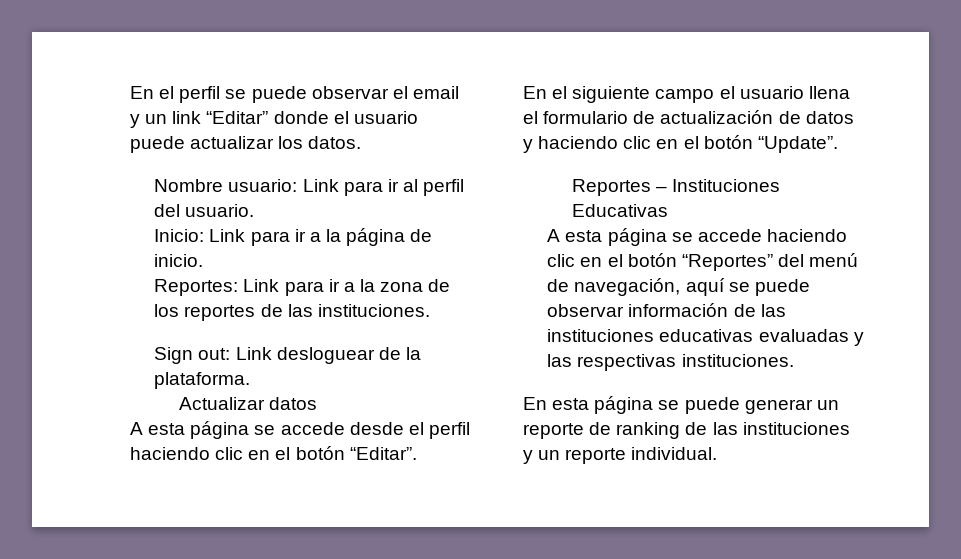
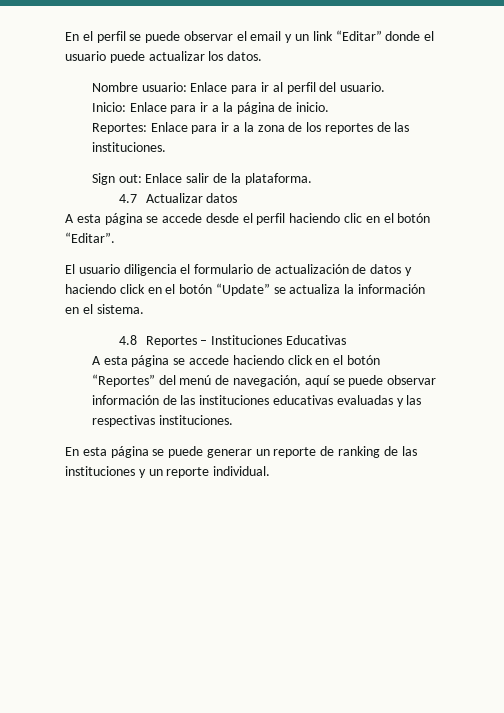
[302,179,339,192] Link -> [190,82,228,92] Enlace
[209,229,246,242] Link -> [129,102,167,112] Enlace
[243,279,280,292] Link -> [150,122,188,132] Enlace
[235,347,375,364] Link desloguear -> [145,173,210,183] Enlace salir
(251, 380) none -> [118,194,137,203] 4.7
[523,86,850,103] En el siguiente campo el usuario llena -> [65,264,177,276] El usuario diligencia
[623,135,838,153] clic en el botón “Update”. // -> [119,283,426,296] [65,304,144,314] [118,335,137,345] click en el botón “Update” se actualiza la información en el sistema. // 4.8
[547,254,576,267] clic -> [287,355,313,365] click

